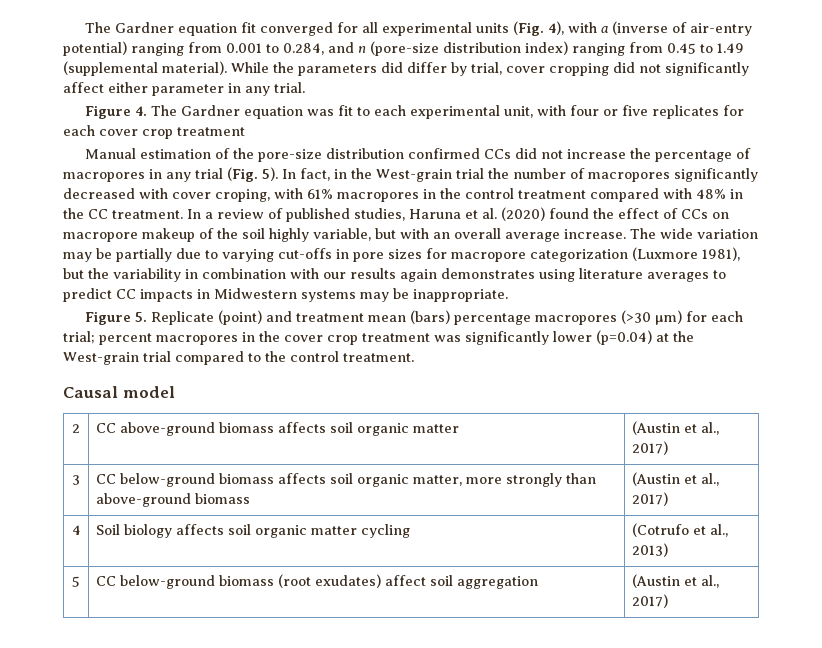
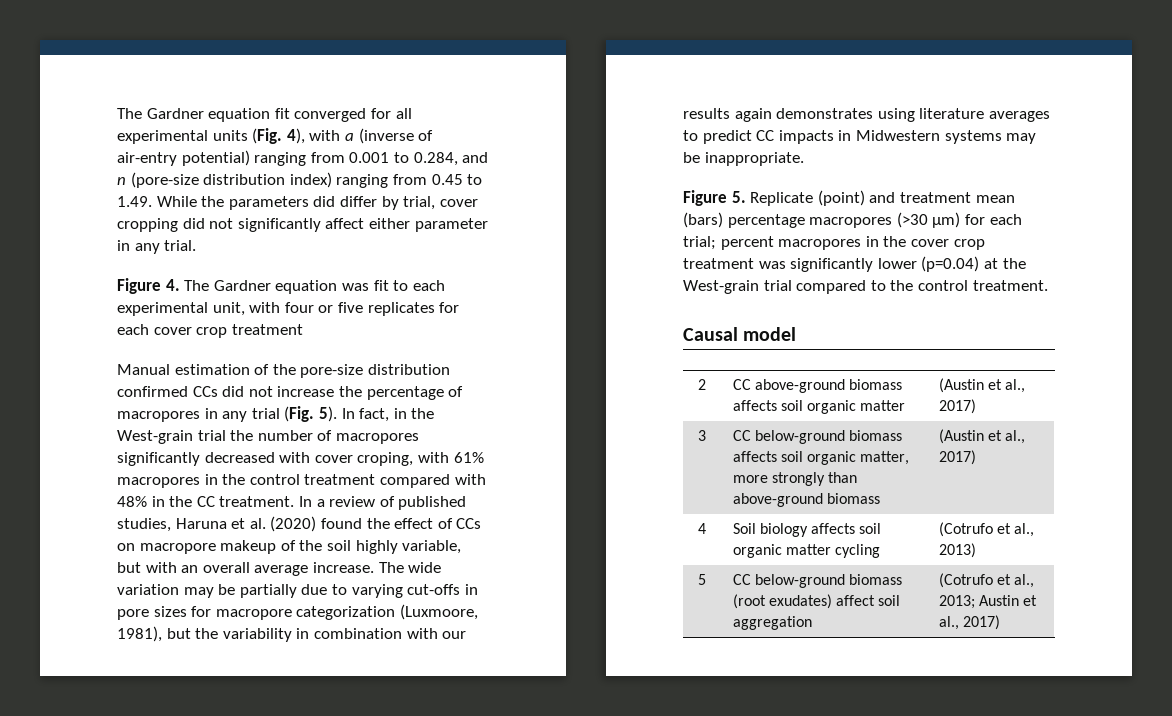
[717,43,744,53] [63,61,227,76] 1.49 (supplemental material). -> [117,196,152,207] 1.49.
[632,247,698,261] (Luxmore -> [399,604,478,620] (Luxmoore,
[631,574,680,588] (Austin -> [938,573,1034,588] [938,595,1019,609] (Cotrufo et al., 2013; Austin

